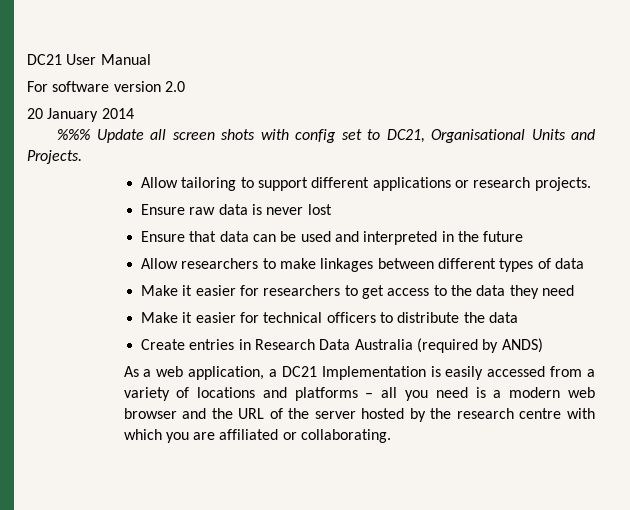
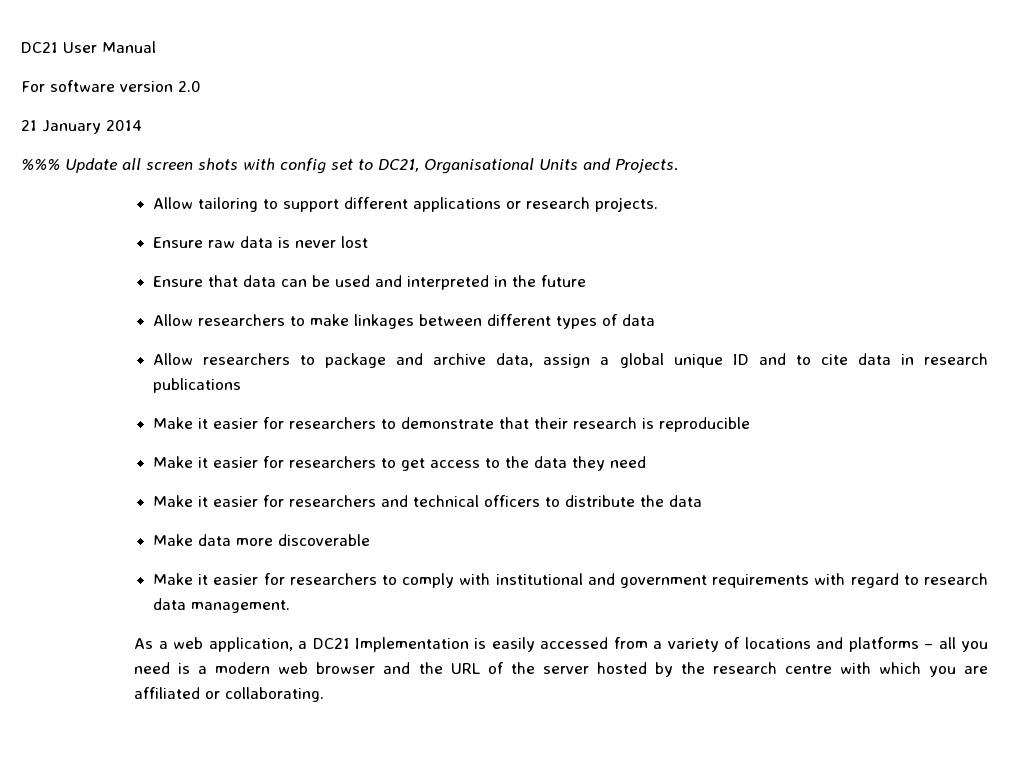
[27,108,43,119] 20 -> [21,120,37,131] 21
(585, 263) none -> [152,353,988,368] [152,378,241,393] [152,417,750,432] // Allow researchers to package and archive data, assign a global unique ID and to cite data in research publications // Make it easier for researchers to demonstrate that their research is reproducible
(260, 317) none -> [288,495,408,507] researchers and
[141,338,543,353] Create entries in Research Data Australia (required by ANDS) -> [152,534,370,546] [152,573,988,588] [152,598,290,613] Make data more discoverable // Make it easier for researchers to comply with institutional and government requirements with regard to research data management.

